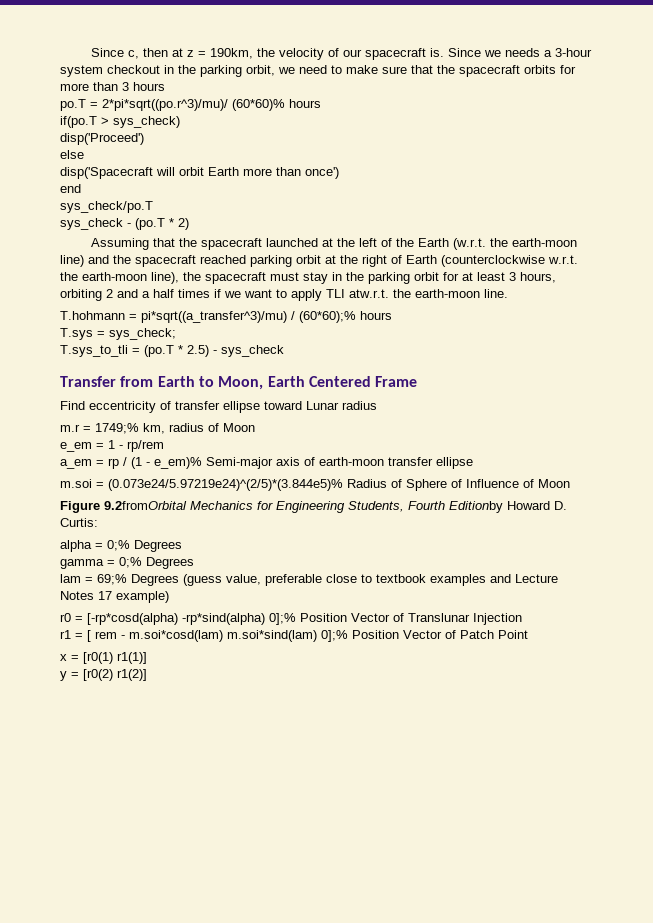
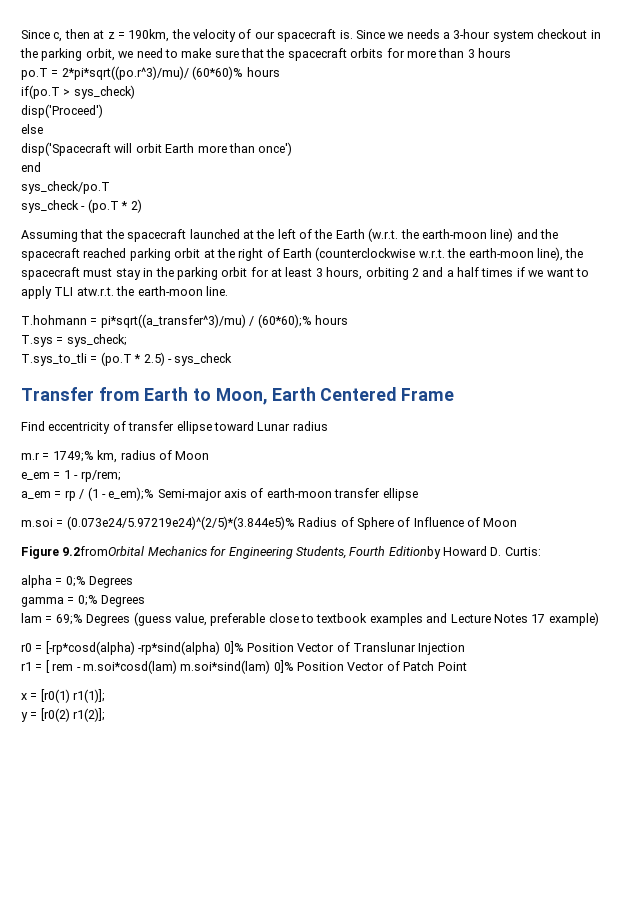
[127,440,164,452] rp/rem -> [80,470,121,482] rp/rem;
[154,457,202,469] e_em)% -> [108,487,155,501] e_em);%
[269,613,296,625] 0];% -> [223,641,244,654] 0]%
[321,630,348,642] 0];% -> [273,660,294,673] 0]%
[117,652,147,664] r1(1)] -> [73,689,106,703] r1(1)];
[117,669,147,681] r1(2)] -> [73,708,106,722] r1(2)];

